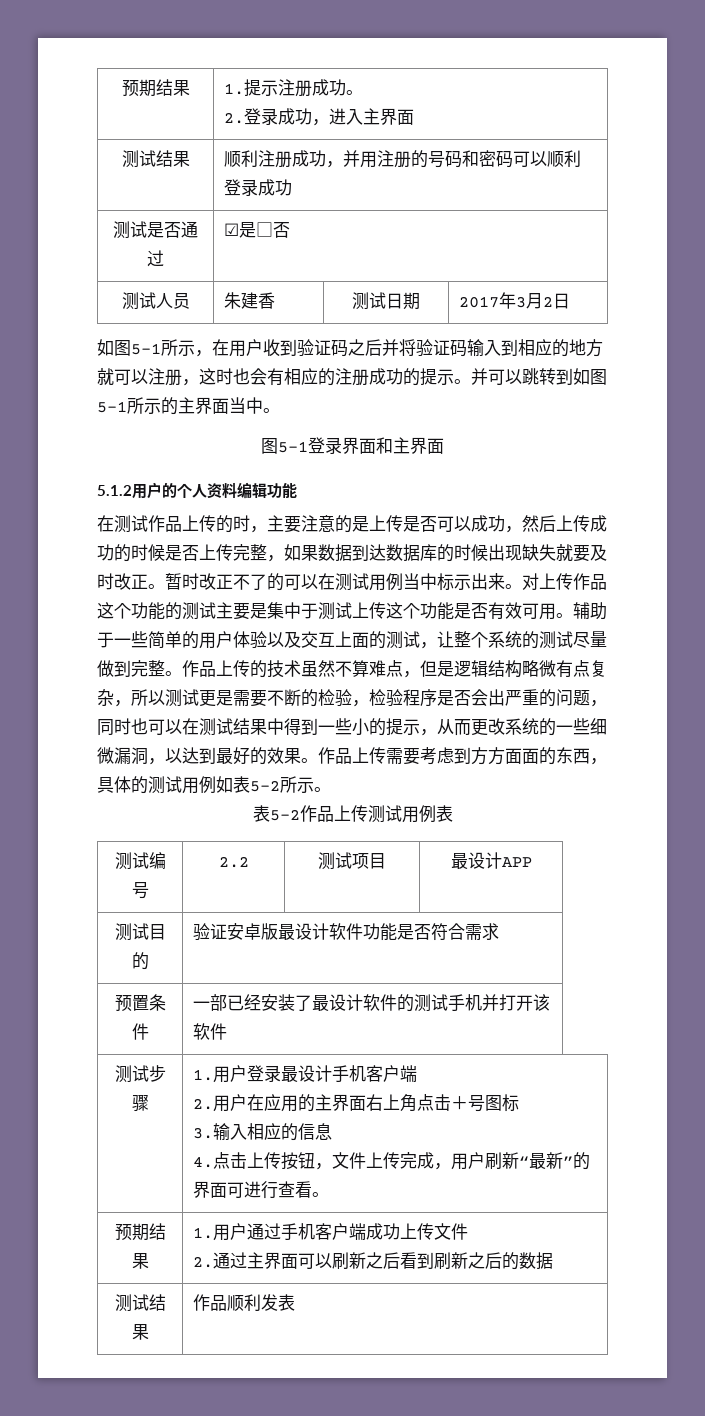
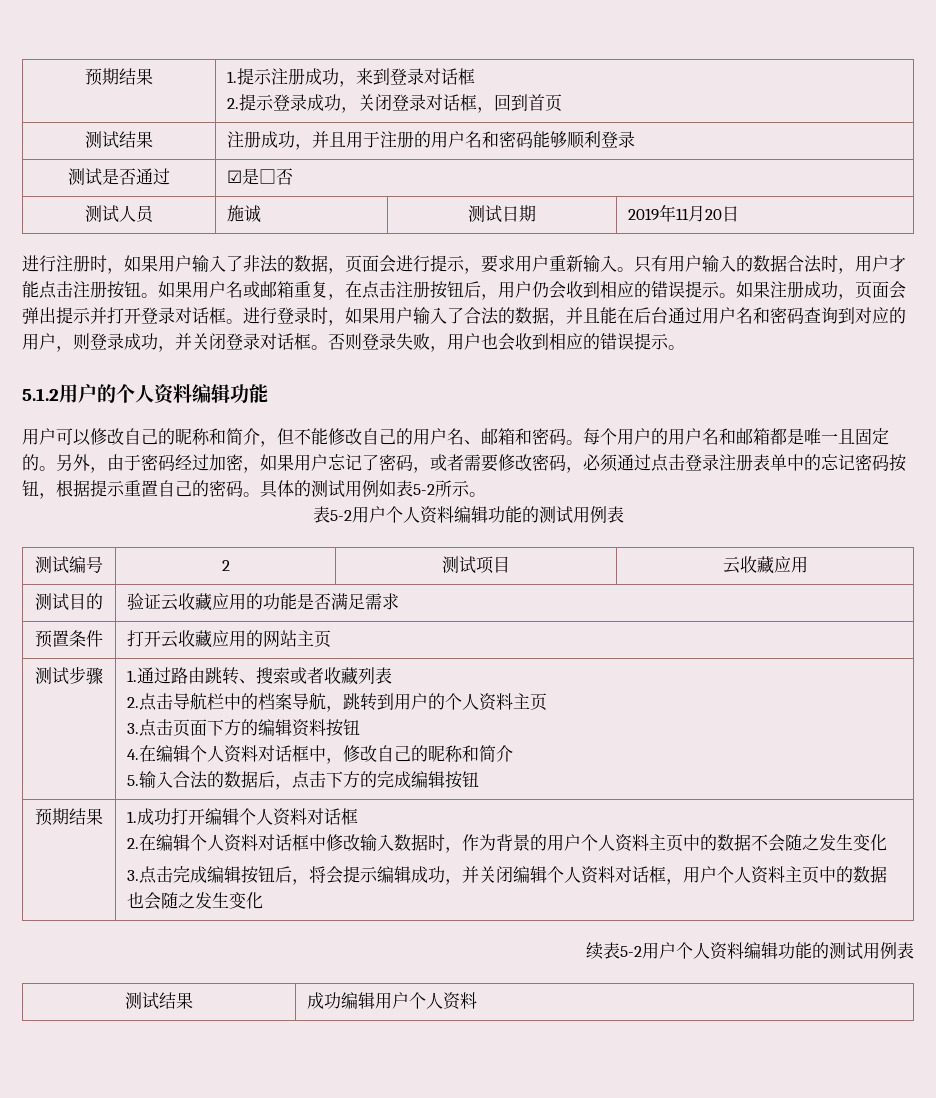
[345,90,363,95] [223,108,414,126] [121,150,190,168] [223,150,258,167] 。 // 2.登录成功，进入主界面 // 测试结果 | 顺利 -> [338,68,475,87] [226,94,562,113] [85,131,153,149] ，来到登录对话框 // 2.提示登录成功，关闭登录对话框，回到首页 // 测试结果 |
[359,150,547,168] 用注册的号码和密码可以 -> [328,131,567,148] 且用于注册的用户名和密码能够
[257,179,292,196] 成功 -> (635, 139) none
[223,292,275,309] 朱建香 -> [226,205,261,223] 施诚
[458,292,570,309] [97,339,603,357] [97,368,607,386] [97,397,280,415] [261,437,444,454] 2017年3月2日 // 如图5-1所示，在用户收到验证码之后并将验证码输入到相应的地方就可以注册，这时也会有相应的注册成功的提示。并可以跳转到如图5-1所示的主界面当中。 // 图5-1登录界面和主界面 -> [627,204,739,222] [22,255,906,274] [22,281,906,300] [22,307,906,326] [22,333,685,352] 2019年11月20日 // 进行注册时，如果用户输入了非法的数据，页面会进行提示，要求用户重新输入。只有用户输入的数据合法时，用户才能点击注册按钮。如果用户名或邮箱重复，在点击注册按钮后，用户仍会收到相应的错误提示。如果注册成功，页面会弹出提示并打开登录对话框。进行登录时，如果用户输入了合法的数据，并且能在后台通过用户名和密码查询到对应的用户，则登录成功，并关闭登录对话框。否则登录失败，用户也会收到相应的错误提示。
[97,515,607,533] [97,544,607,562] [97,573,607,591] [97,602,607,620] [97,631,607,649] [97,660,607,678] [97,689,607,707] [97,718,607,736] [97,747,607,765] 在测试作品上传的时，主要注意的是上传是否可以成功，然后上传成功的时候是否上传完整，如果数据到达数据库的时候出现缺失就要及时改正。暂时改正不了的可以在测试用例当中标示出来。对上传作品这个功能的测试主要是集中于测试上传这个功能是否有效可用。辅助于一些简单的用户体验以及交互上面的测试，让整个系统的测试尽量做到完整。作品上传的技术虽然不算难点，但是逻辑结构略微有点复杂，所以测试更是需要不断的检验，检验程序是否会出严重的问题，同时也可以在测试结果中得到一些小的提示，从而更改系统的一些细微漏洞，以达到最好的效果。作品上传需要考虑到方方面面的东西， -> [22,428,889,447] [22,454,906,473] [22,480,260,499] 用户可以修改自己的昵称和简介，但不能修改自己的用户名、邮箱和密码。每个用户的用户名和邮箱都是唯一且固定的。另外，由于密码经过加密，如果用户忘记了密码，或者需要修改密码，必须通过点击登录注册表单中的忘记密码按钮，根据提示重置自己的密码。
[299,805,368,822] 作品上传 -> [351,506,539,524] 用户个人资料编辑功能的
[218,856,249,868] 2.2 -> [221,560,230,571] 2
[450,852,532,869] 最设计APP -> [722,556,808,574] 云收藏应用
[226,923,465,941] 安卓版最设计软件功能是否符合 -> [160,593,365,611] 云收藏应用的功能是否满足
[192,994,550,1012] [192,1023,227,1040] [114,1065,166,1083] [131,1094,149,1112] [192,1065,417,1083] [192,1094,519,1112] [192,1123,332,1141] [192,1152,590,1170] [192,1181,329,1199] [114,1223,166,1241] [131,1253,149,1269] [192,1223,468,1241] [192,1252,553,1270] [114,1294,166,1312] [131,1324,149,1340] [192,1294,295,1311] 一部已经安装了最设计软件的测试手机并打开该软件 // 测试步骤 | 1.用户登录最设计手机客户端 // 2.用户在应用的主界面右上角点击＋号图标 // 3.输入相应的信息 // 4.点击上传按钮，文件上传完成，用户刷新“最新”的界面可进行查看。 // 预期结果 | 1.用户通过手机客户端成功上传文件 // 2.通过主界面可以刷新之后看到刷新之后的数据 // 测试结果 | 作品顺利发表 -> [126,630,331,648] [35,666,103,685] [126,667,392,685] [126,693,547,712] [126,719,360,737] [126,745,513,764] [126,771,479,790] [35,808,103,826] [126,808,358,826] [126,834,887,853] [126,866,887,885] [126,892,263,910] [586,942,914,960] [125,992,193,1010] [306,992,477,1010] 打开云收藏应用的网站主页 // 测试步骤 | 1.通过路由跳转、搜索或者收藏列表 // 2.点击导航栏中的档案导航，跳转到用户的个人资料主页 // 3.点击页面下方的编辑资料按钮 // 4.在编辑个人资料对话框中，修改自己的昵称和简介 // 5.输入合法的数据后，点击下方的完成编辑按钮 // 预期结果 | 1.成功打开编辑个人资料对话框 // 2.在编辑个人资料对话框中修改输入数据时，作为背景的用户个人资料主页中的数据不会随之发生变化 // 3.点击完成编辑按钮后，将会提示编辑成功，并关闭编辑个人资料对话框，用户个人资料主页中的数据也会随之发生变化 // 续表5-2用户个人资料编辑功能的测试用例表 // 测试结果 | 成功编辑用户个人资料

